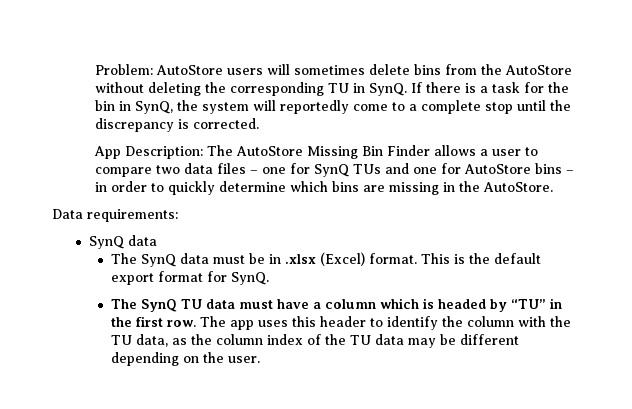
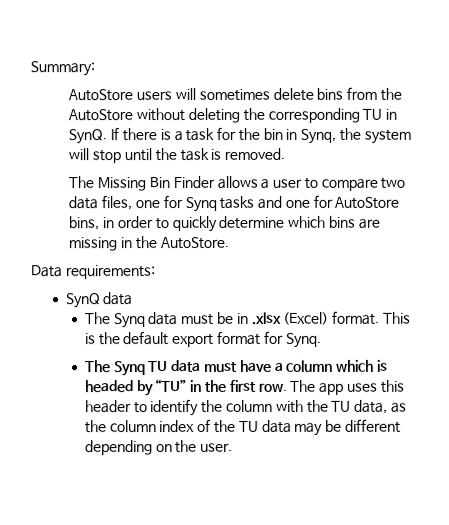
[95,64,154,75] Problem: -> [30,61,95,77] Summary: //
[135,101,174,114] SynQ, -> [300,128,337,144] Synq,
[280,100,572,114] [95,118,260,132] [94,145,304,159] reportedly come to a complete stop until the discrepancy is corrected. // App Description: The AutoStore -> [92,147,286,164] [68,176,95,189] stop until the task is removed. // The
[217,163,382,177] files – one for SynQ TUs -> [101,195,255,213] files, one for Synq tasks
[535,163,575,174] bins – -> [68,216,100,231] bins,
[140,254,176,267] SynQ -> [113,313,146,329] Synq
[230,272,269,285] [110,299,177,312] SynQ. // The SynQ -> [285,332,322,348] [84,360,146,377] Synq. // The Synq

